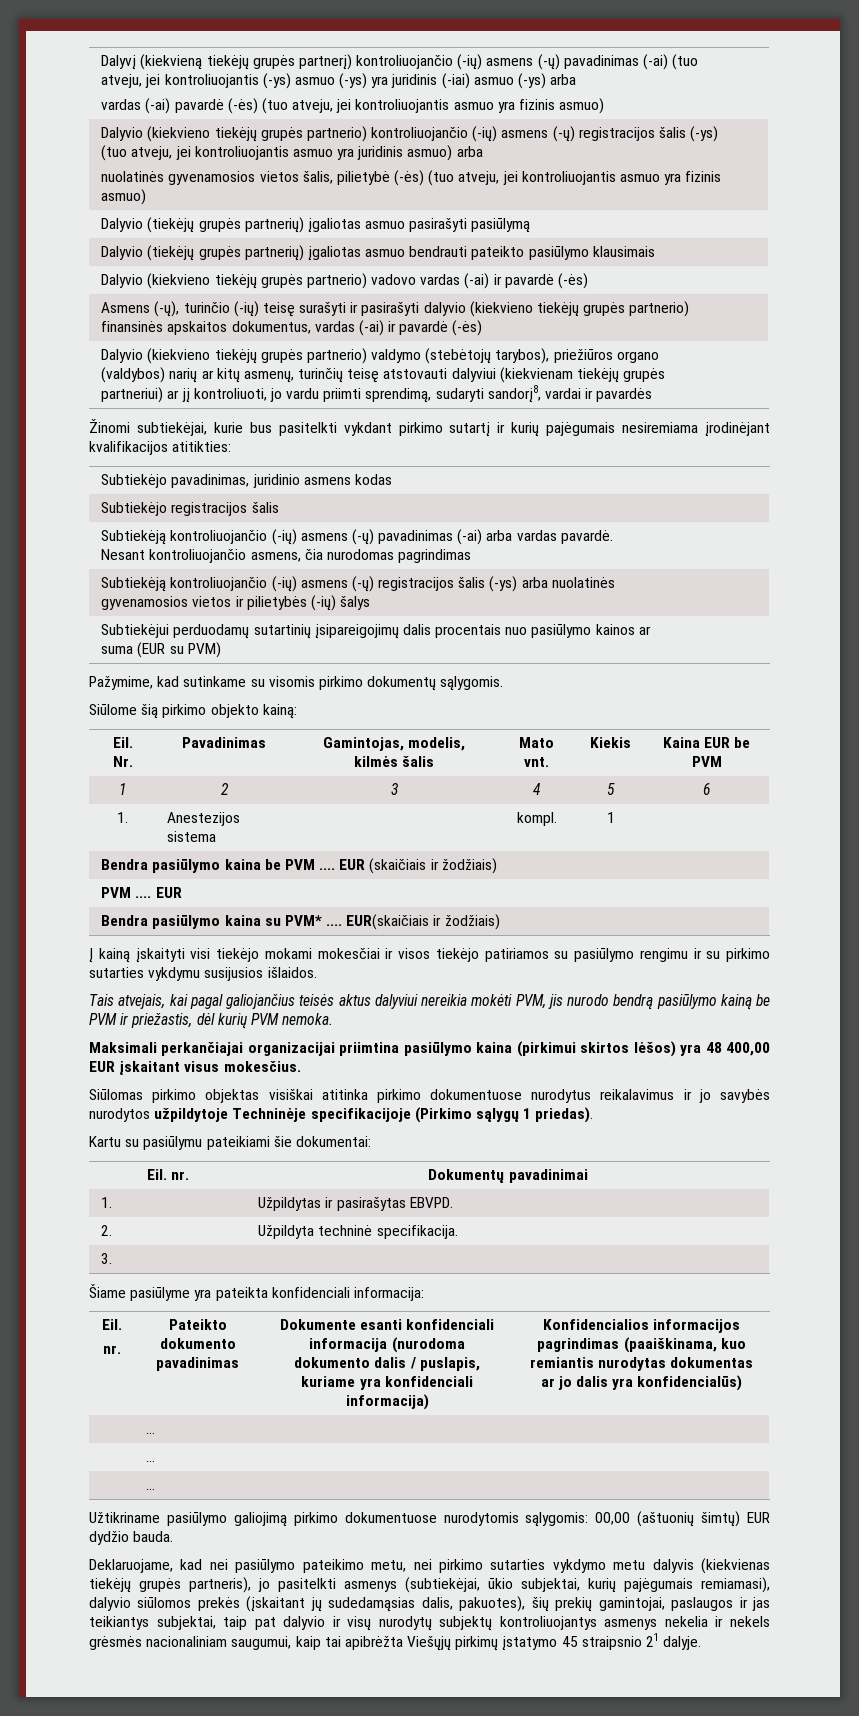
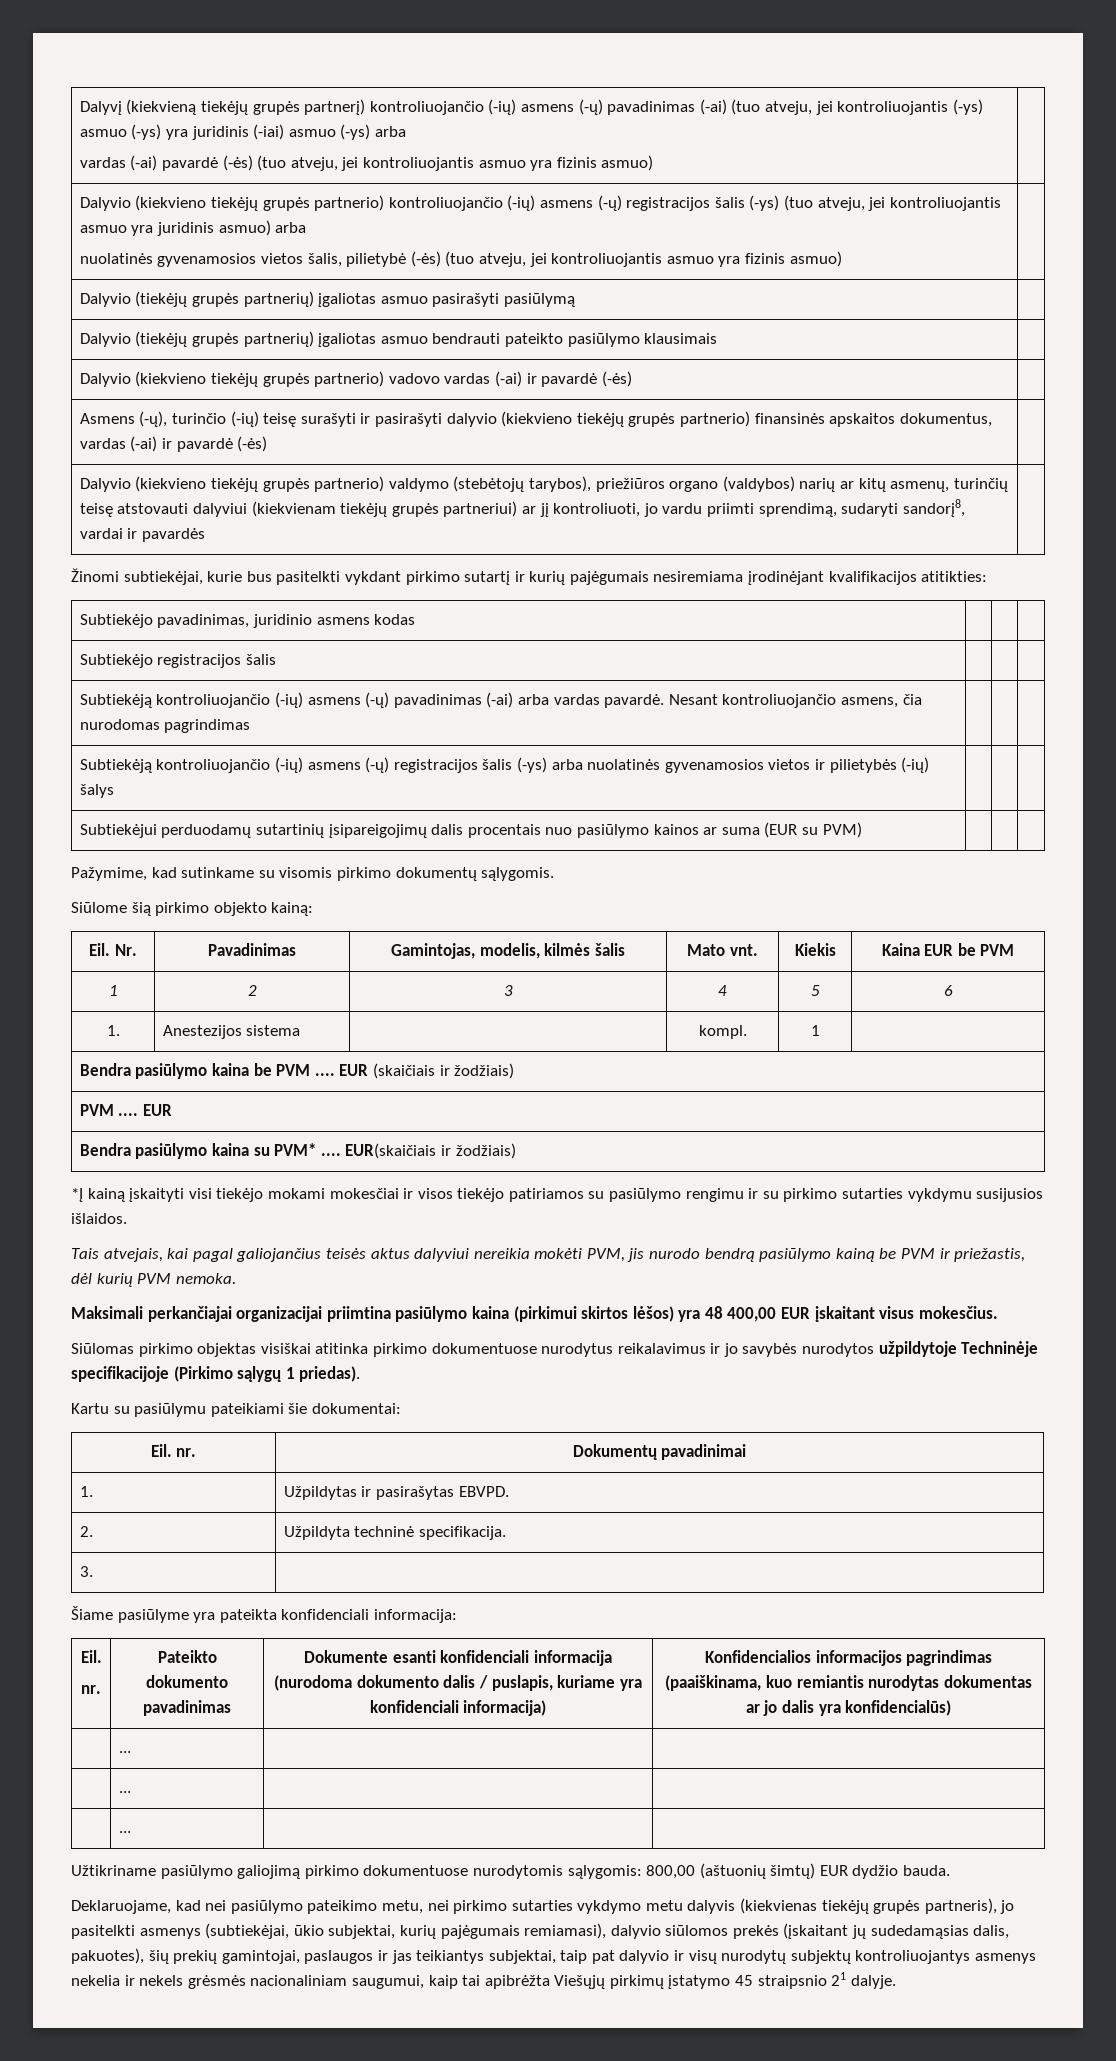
[89,948,93,963] Į -> [71,1188,83,1202] *Į
[595,1512,631,1525] 00,00 -> [646,1865,696,1879] 800,00

